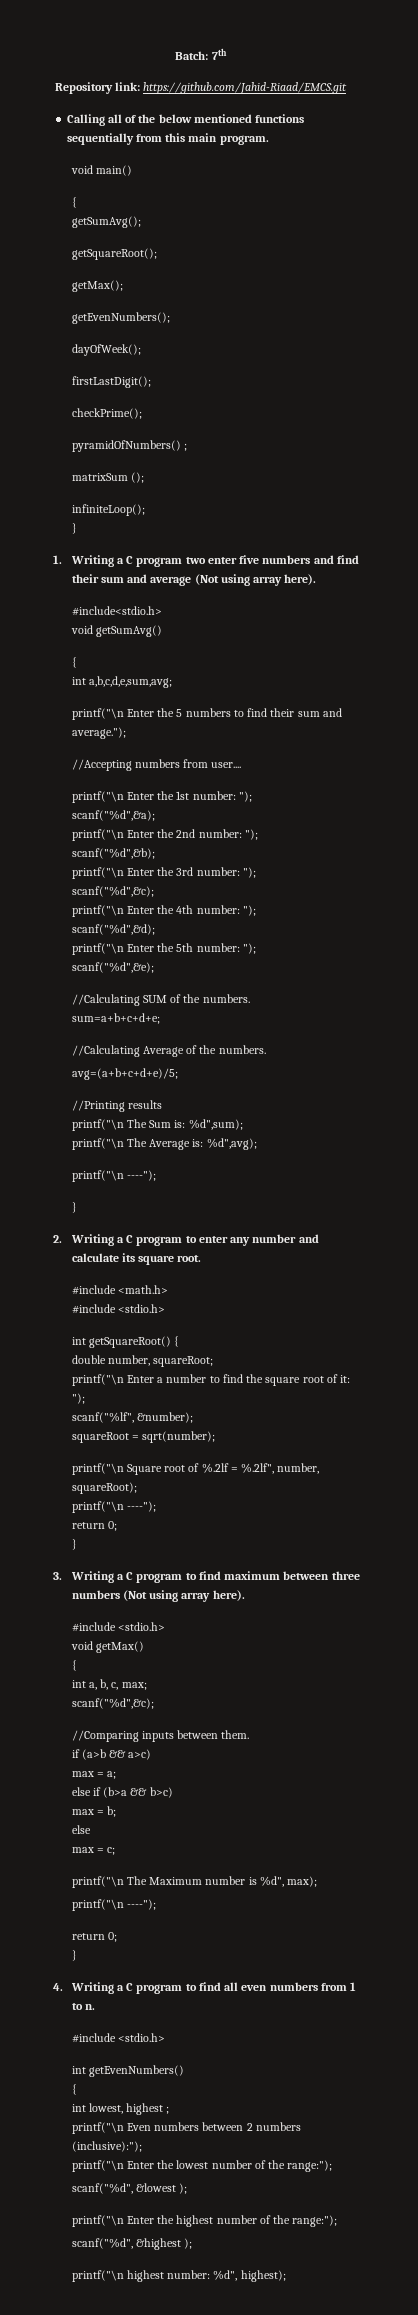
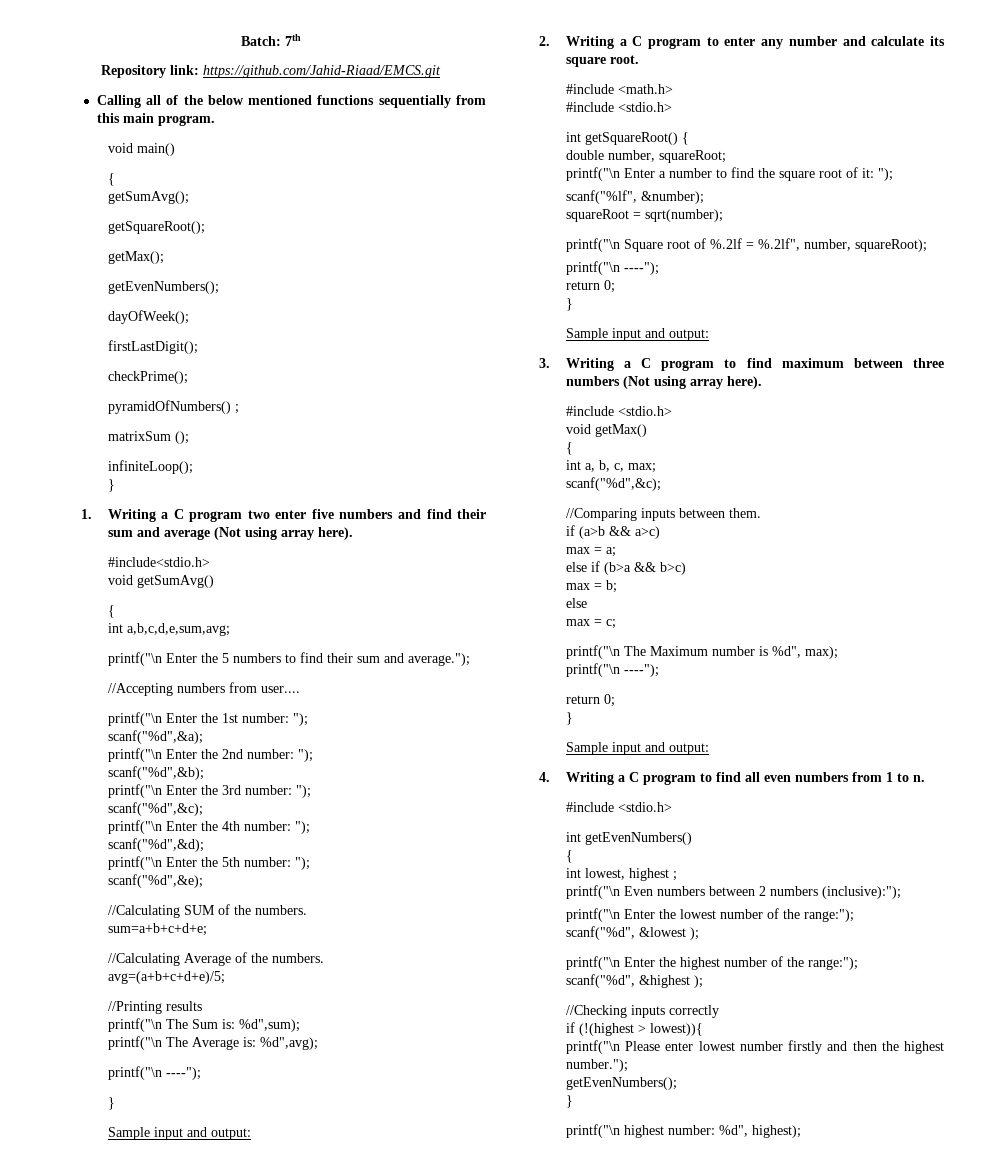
(77, 1207) none -> [107,1127,251,1140] // Sample input and output:
(77, 1544) none -> [565,328,709,341] // Sample input and output:
(77, 1955) none -> [565,742,709,755] // Sample input and output:
(193, 2243) none -> [565,1005,719,1018] [565,1022,703,1036] [565,1040,944,1054] [565,1059,628,1072] [565,1077,677,1090] [565,1095,573,1108] // //Checking inputs correctly // if (!(highest > lowest)){ // printf("\n Please enter lowest number firstly and then the highest number."); // getEvenNumbers(); // }

